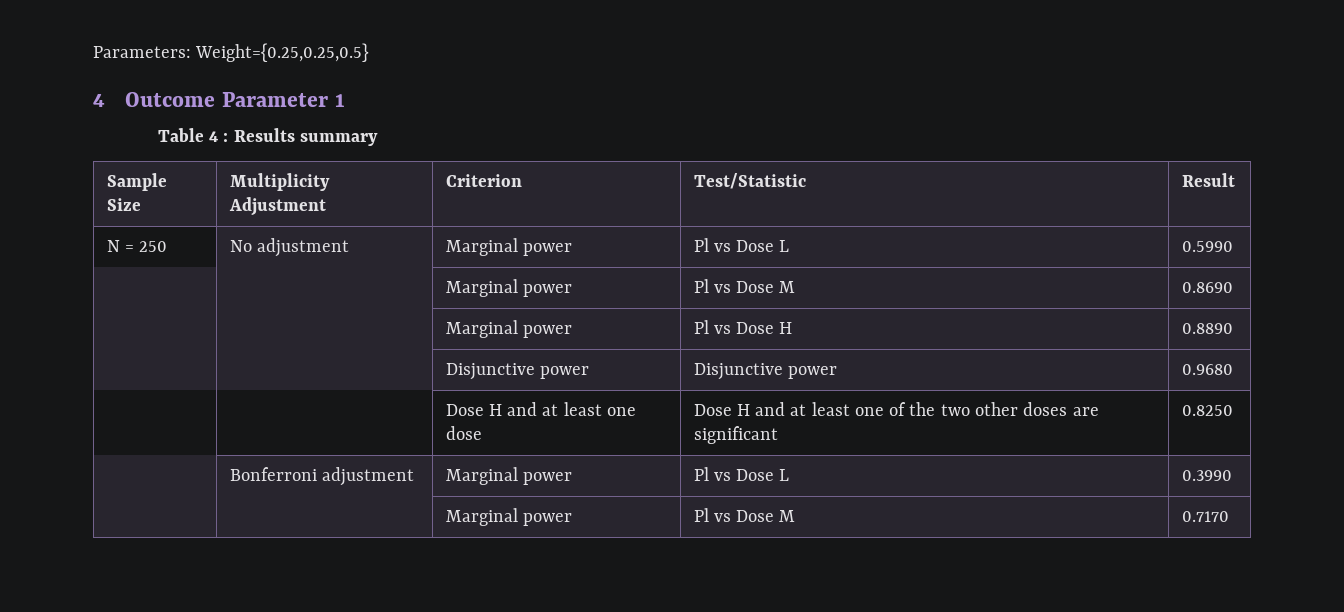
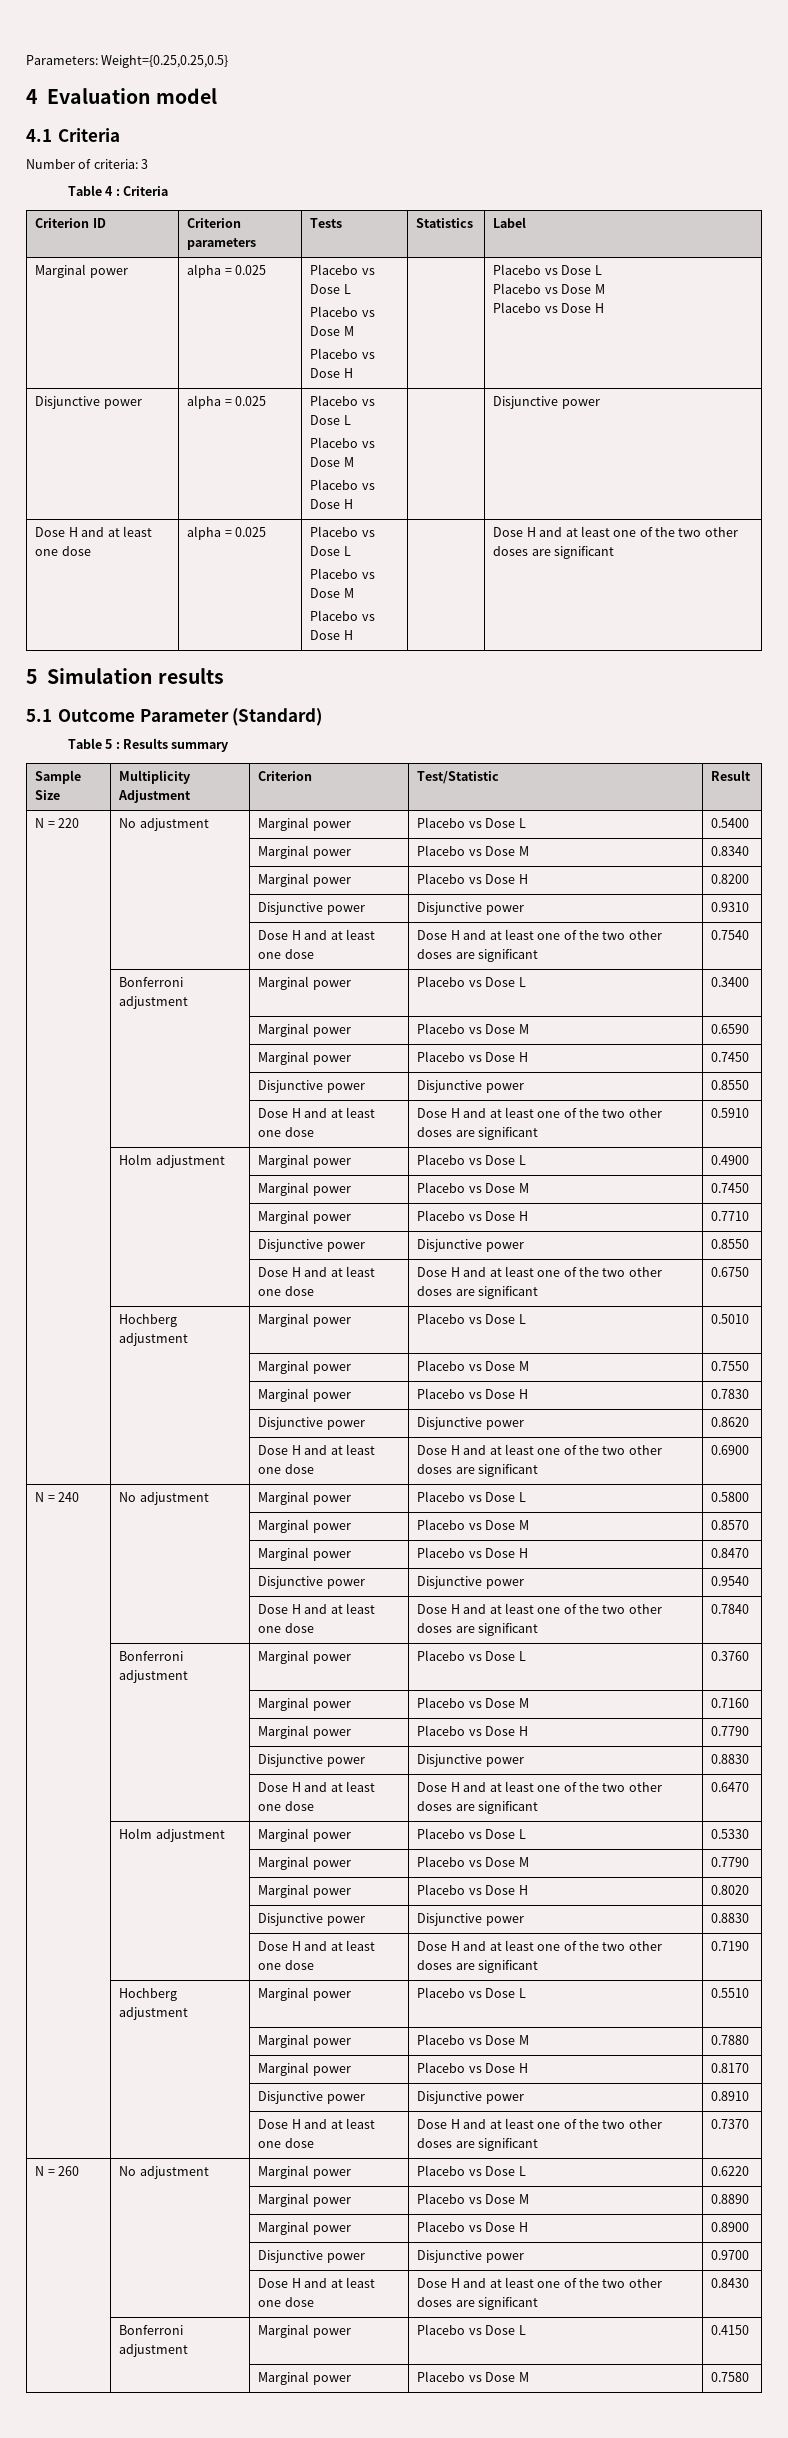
(105, 100) none -> [46,88,218,104] [26,128,121,142] [26,159,149,169] [67,185,169,196] [35,218,106,228] [187,218,242,228] [187,238,257,250] [310,218,343,228] [416,218,474,228] [493,217,527,228] [35,264,128,278] [187,264,267,278] [310,264,375,275] [310,284,351,294] [310,306,375,317] [310,326,354,336] [310,348,375,359] [310,368,353,378] [493,264,602,275] [493,283,605,294] [493,302,604,313] [35,396,142,409] [187,395,267,409] [310,395,375,406] [310,415,351,425] [310,437,375,448] [310,457,354,467] [310,479,375,490] [310,499,353,509] [493,396,600,409] [35,526,152,537] [35,546,91,556] [187,526,267,540] [310,526,375,537] [310,546,351,556] [310,568,375,579] [310,588,354,598] [310,610,375,621] [310,630,353,640] [493,526,738,537] [493,546,615,559] [26,668,225,684] [26,709,52,722] Evaluation model // 4.1 Criteria // Number of criteria: 3 // Table 4 : Criteria // Criterion ID | Criterion parameters | Tests | Statistics | Label // Marginal power | alpha = 0.025 | Placebo vs Dose L // Placebo vs Dose M // Placebo vs Dose H | | Placebo vs Dose L // Placebo vs Dose M // Placebo vs Dose H // Disjunctive power | alpha = 0.025 | Placebo vs Dose L // Placebo vs Dose M // Placebo vs Dose H | | Disjunctive power // Dose H and at least one dose | alpha = 0.025 | Placebo vs Dose L // Placebo vs Dose M // Placebo vs Dose H | | Dose H and at least one of the two other doses are significant // 5 Simulation results // 5.1
[334,94,345,107] [157,128,219,142] 1 // Table 4 -> [232,708,323,726] [67,738,113,749] (Standard) // Table 5
[139,241,168,252] [229,238,349,257] [445,238,572,256] [693,238,790,252] [1181,241,1233,252] [445,279,572,297] [693,279,796,293] [1181,282,1233,293] [445,320,572,338] [693,320,793,334] [1181,323,1233,334] [445,363,589,380] [693,363,837,380] [1181,364,1233,375] 250 | No adjustment | Marginal power | Pl vs Dose L | 0.5990 // | | Marginal power | Pl vs Dose M | 0.8690 // | | Marginal power | Pl vs Dose H | 0.8890 // | | Disjunctive power | Disjunctive power | 0.9680 -> [58,818,80,828] [119,818,209,831] [258,817,351,831] [417,817,526,828] [711,818,750,828] [258,845,351,859] [417,845,529,856] [711,846,750,856] [258,873,351,887] [417,873,528,884] [711,874,750,884] [258,902,365,915] [417,902,524,915] [711,902,750,912] 220 | No adjustment | Marginal power | Placebo vs Dose L | 0.5400 // | | Marginal power | Placebo vs Dose M | 0.8340 // | | Marginal power | Placebo vs Dose H | 0.8200 // | | Disjunctive power | Disjunctive power | 0.9310
[1181,405,1233,416] [229,467,414,486] [445,467,572,485] [693,467,790,481] [1181,470,1232,481] [445,508,572,526] [693,508,796,522] [1181,511,1229,522] 0.8250 // | Bonferroni adjustment | Marginal power | Pl vs Dose L | 0.3990 // | | Marginal power | Pl vs Dose M | 0.7170 -> [711,930,750,940] [119,977,184,987] [119,996,189,1009] [258,976,351,990] [417,976,526,987] [711,977,750,987] [258,1023,351,1037] [417,1023,529,1034] [711,1024,750,1034] [258,1051,351,1065] [417,1051,528,1062] [711,1052,750,1062] [258,1080,365,1093] [417,1080,524,1093] [711,1080,750,1090] [258,1107,375,1118] [258,1127,314,1137] [417,1107,662,1118] [417,1127,539,1140] [711,1108,750,1118] [119,1154,225,1168] [258,1154,351,1168] [417,1154,526,1165] [711,1155,750,1165] [258,1182,351,1196] [417,1182,529,1193] [711,1183,750,1193] [258,1210,351,1224] [417,1210,528,1221] [711,1211,750,1221] [258,1239,365,1252] [417,1239,524,1252] [711,1239,750,1249] [258,1266,375,1277] [258,1286,314,1296] [417,1266,662,1277] [417,1286,539,1299] [711,1267,750,1277] [119,1314,178,1327] [119,1333,189,1346] [258,1313,351,1327] [417,1313,526,1324] [711,1314,750,1324] [258,1360,351,1374] [417,1360,529,1371] [711,1361,750,1371] [258,1388,351,1402] [417,1388,528,1399] [711,1389,750,1399] [258,1417,365,1430] [417,1417,524,1430] [711,1417,750,1427] [258,1444,375,1455] [258,1464,314,1474] [417,1444,662,1455] [417,1464,539,1477] [711,1445,750,1455] [35,1492,80,1502] [119,1492,209,1505] [258,1491,351,1505] [417,1491,526,1502] [711,1492,750,1502] [258,1519,351,1533] [417,1519,529,1530] [711,1520,750,1530] [258,1547,351,1561] [417,1547,528,1558] [711,1548,750,1558] [258,1576,365,1589] [417,1576,524,1589] [711,1576,750,1586] [258,1603,375,1614] [258,1623,314,1633] [417,1603,662,1614] [417,1623,539,1636] [711,1604,750,1614] [119,1651,184,1661] [119,1670,189,1683] [258,1650,351,1664] [417,1650,526,1661] [711,1651,750,1661] [258,1697,351,1711] [417,1697,529,1708] [711,1698,750,1708] [258,1725,351,1739] [417,1725,528,1736] [711,1726,750,1736] [258,1754,365,1767] [417,1754,524,1767] [711,1754,750,1764] [258,1781,375,1792] [258,1801,314,1811] [417,1781,662,1792] [417,1801,539,1814] [711,1782,750,1792] [119,1828,225,1842] [258,1828,351,1842] [417,1828,526,1839] [711,1829,750,1839] [258,1856,351,1870] [417,1856,529,1867] [711,1857,750,1867] [258,1884,351,1898] [417,1884,528,1895] [711,1885,750,1895] [258,1913,365,1926] [417,1913,524,1926] [711,1913,750,1923] [258,1940,375,1951] [258,1960,314,1970] [417,1940,662,1951] [417,1960,539,1973] [711,1941,750,1951] [119,1988,178,2001] [119,2007,189,2020] [258,1987,351,2001] [417,1987,526,1998] [711,1988,750,1998] [258,2034,351,2048] [417,2034,529,2045] [711,2035,750,2045] [258,2062,351,2076] [417,2062,528,2073] [711,2063,750,2073] [258,2091,365,2104] [417,2091,524,2104] [711,2091,750,2101] [258,2118,375,2129] [258,2138,314,2148] [417,2118,662,2129] [417,2138,539,2151] [711,2119,750,2129] [35,2166,80,2176] [119,2166,209,2179] [258,2165,351,2179] [417,2165,526,2176] [711,2166,750,2176] [258,2193,351,2207] [417,2193,529,2204] [711,2194,750,2204] [258,2221,351,2235] [417,2221,528,2232] [711,2222,750,2232] [258,2250,365,2263] [417,2250,524,2263] [711,2250,750,2260] [258,2277,375,2288] [258,2297,314,2307] [417,2277,662,2288] [417,2297,539,2310] [711,2278,750,2288] [119,2325,184,2335] [119,2344,189,2357] [258,2324,351,2338] [417,2324,526,2335] [711,2325,750,2335] [258,2371,351,2385] [417,2371,529,2382] [711,2372,750,2382] 0.7540 // | Bonferroni adjustment | Marginal power | Placebo vs Dose L | 0.3400 // | | Marginal power | Placebo vs Dose M | 0.6590 // | | Marginal power | Placebo vs Dose H | 0.7450 // | | Disjunctive power | Disjunctive power | 0.8550 // | | Dose H and at least one dose | Dose H and at least one of the two other doses are significant | 0.5910 // | Holm adjustment | Marginal power | Placebo vs Dose L | 0.4900 // | | Marginal power | Placebo vs Dose M | 0.7450 // | | Marginal power | Placebo vs Dose H | 0.7710 // | | Disjunctive power | Disjunctive power | 0.8550 // | | Dose H and at least one dose | Dose H and at least one of the two other doses are significant | 0.6750 // | Hochberg adjustment | Marginal power | Placebo vs Dose L | 0.5010 // | | Marginal power | Placebo vs Dose M | 0.7550 // | | Marginal power | Placebo vs Dose H | 0.7830 // | | Disjunctive power | Disjunctive power | 0.8620 // | | Dose H and at least one dose | Dose H and at least one of the two other doses are significant | 0.6900 // N = 240 | No adjustment | Marginal power | Placebo vs Dose L | 0.5800 // | | Marginal power | Placebo vs Dose M | 0.8570 // | | Marginal power | Placebo vs Dose H | 0.8470 // | | Disjunctive power | Disjunctive power | 0.9540 // | | Dose H and at least one dose | Dose H and at least one of the two other doses are significant | 0.7840 // | Bonferroni adjustment | Marginal power | Placebo vs Dose L | 0.3760 // | | Marginal power | Placebo vs Dose M | 0.7160 // | | Marginal power | Placebo vs Dose H | 0.7790 // | | Disjunctive power | Disjunctive power | 0.8830 // | | Dose H and at least one dose | Dose H and at least one of the two other doses are significant | 0.6470 // | Holm adjustment | Marginal power | Placebo vs Dose L | 0.5330 // | | Marginal power | Placebo vs Dose M | 0.7790 // | | Marginal power | Placebo vs Dose H | 0.8020 // | | Disjunctive power | Disjunctive power | 0.8830 // | | Dose H and at least one dose | Dose H and at least one of the two other doses are significant | 0.7190 // | Hochberg adjustment | Marginal power | Placebo vs Dose L | 0.5510 // | | Marginal power | Placebo vs Dose M | 0.7880 // | | Marginal power | Placebo vs Dose H | 0.8170 // | | Disjunctive power | Disjunctive power | 0.8910 // | | Dose H and at least one dose | Dose H and at least one of the two other doses are significant | 0.7370 // N = 260 | No adjustment | Marginal power | Placebo vs Dose L | 0.6220 // | | Marginal power | Placebo vs Dose M | 0.8890 // | | Marginal power | Placebo vs Dose H | 0.8900 // | | Disjunctive power | Disjunctive power | 0.9700 // | | Dose H and at least one dose | Dose H and at least one of the two other doses are significant | 0.8430 // | Bonferroni adjustment | Marginal power | Placebo vs Dose L | 0.4150 // | | Marginal power | Placebo vs Dose M | 0.7580

